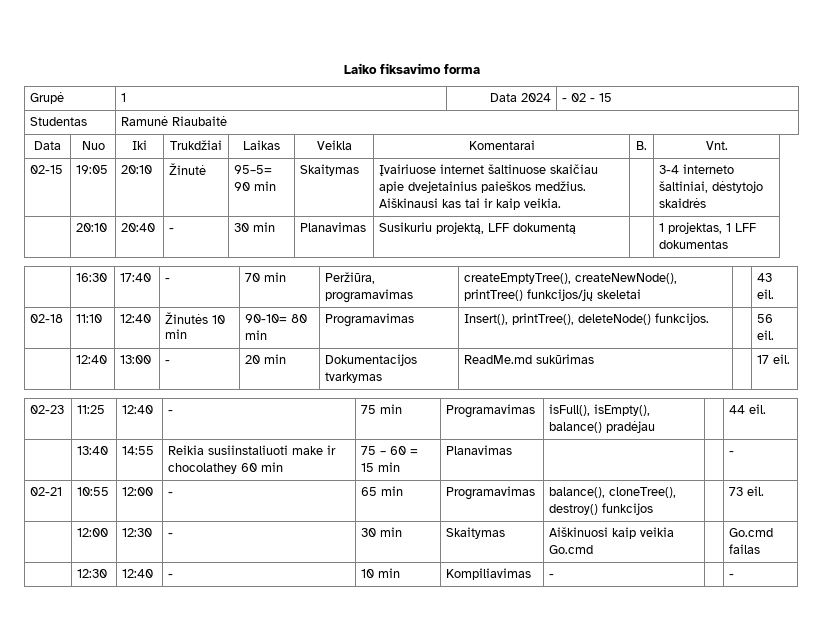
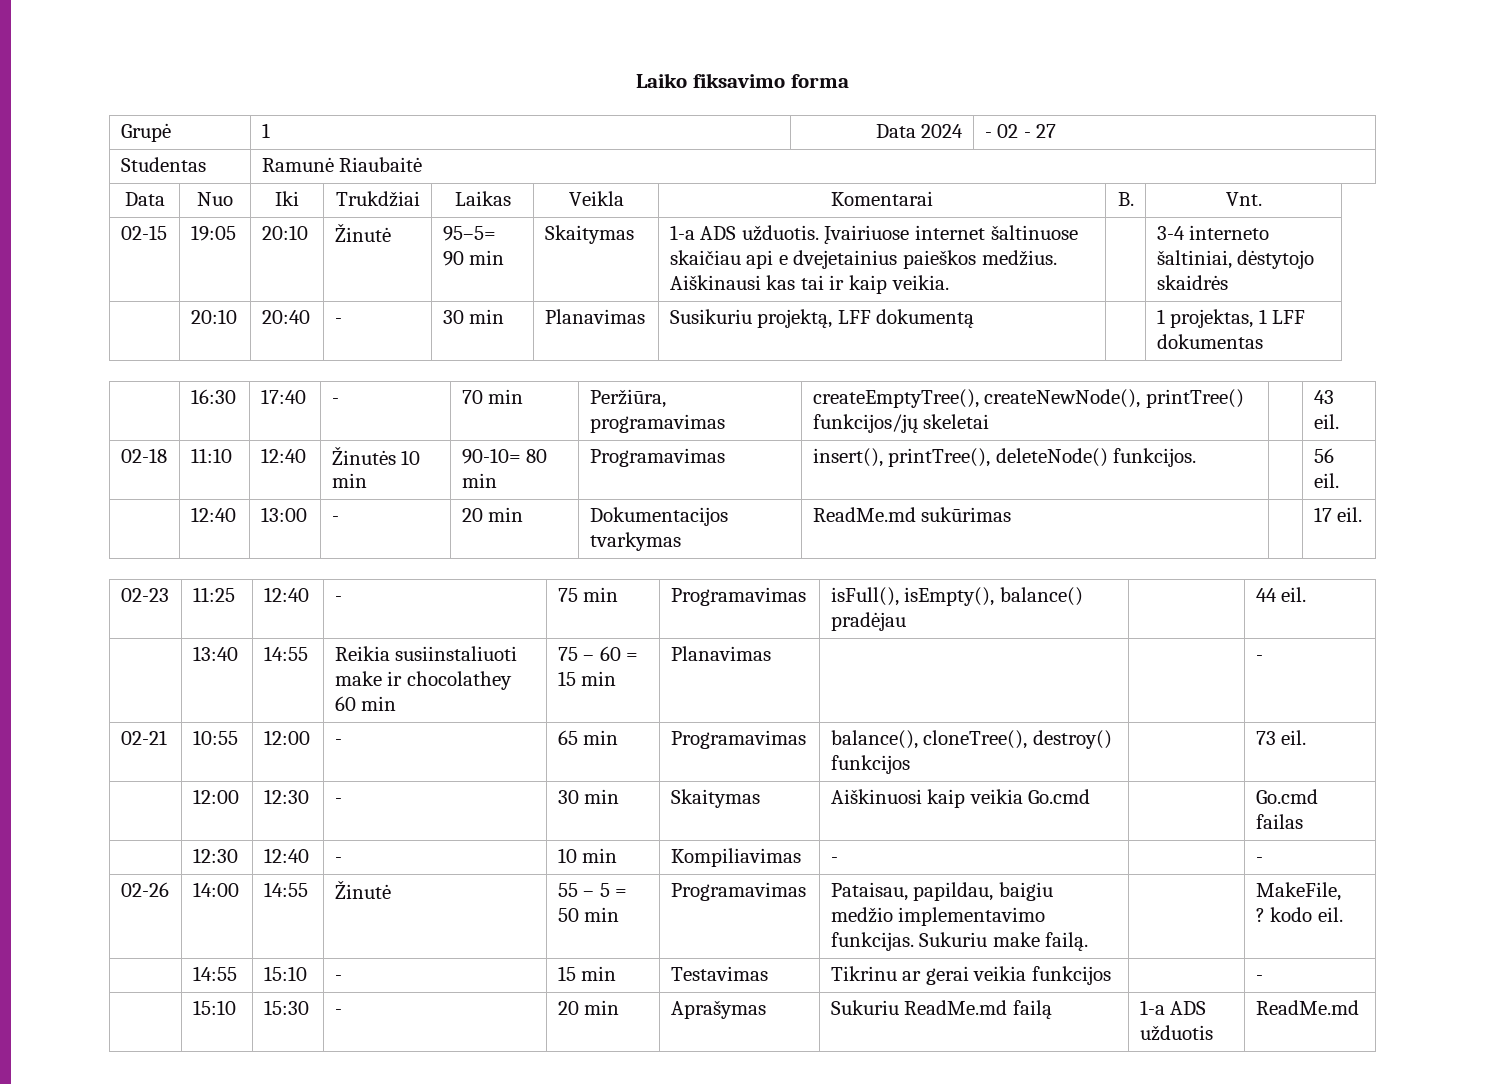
[599,93,613,102] 15 -> [1036,124,1057,138] 27
(360, 170) none -> [669,225,819,241] 1-a ADS užduotis.
[379,181,405,193] apie -> [746,250,788,269] api e
[464,314,509,325] Insert(), -> [812,448,883,467] insert(),
(735, 576) none -> [120,882,169,897] [192,882,239,897] [263,882,308,897] [334,880,391,899] [557,883,628,897] [557,907,620,922] [670,882,806,901] [830,882,1053,901] [830,907,1046,926] [830,932,1089,951] [1255,882,1341,901] [1255,907,1343,922] [192,966,237,981] [263,966,307,981] [334,975,342,981] [557,966,617,981] [670,966,768,981] [830,966,1111,985] [1255,975,1263,981] [192,1000,236,1015] [263,1000,309,1015] [334,1009,342,1015] [557,1000,620,1015] [670,1000,766,1019] [830,1000,1052,1019] [1139,1000,1207,1015] [1139,1025,1213,1041] [1255,1000,1359,1015] // 02-26 | 14:00 | 14:55 | Žinutė | 55 – 5 = 50 min | Programavimas | Pataisau, papildau, baigiu medžio implementavimo funkcijas. Sukuriu make failą. | | MakeFile, // ? kodo eil. // | 14:55 | 15:10 | - | 15 min | Testavimas | Tikrinu ar gerai veikia funkcijos | | - // | 15:10 | 15:30 | - | 20 min | Aprašymas | Sukuriu ReadMe.md failą | 1-a ADS užduotis | ReadMe.md

